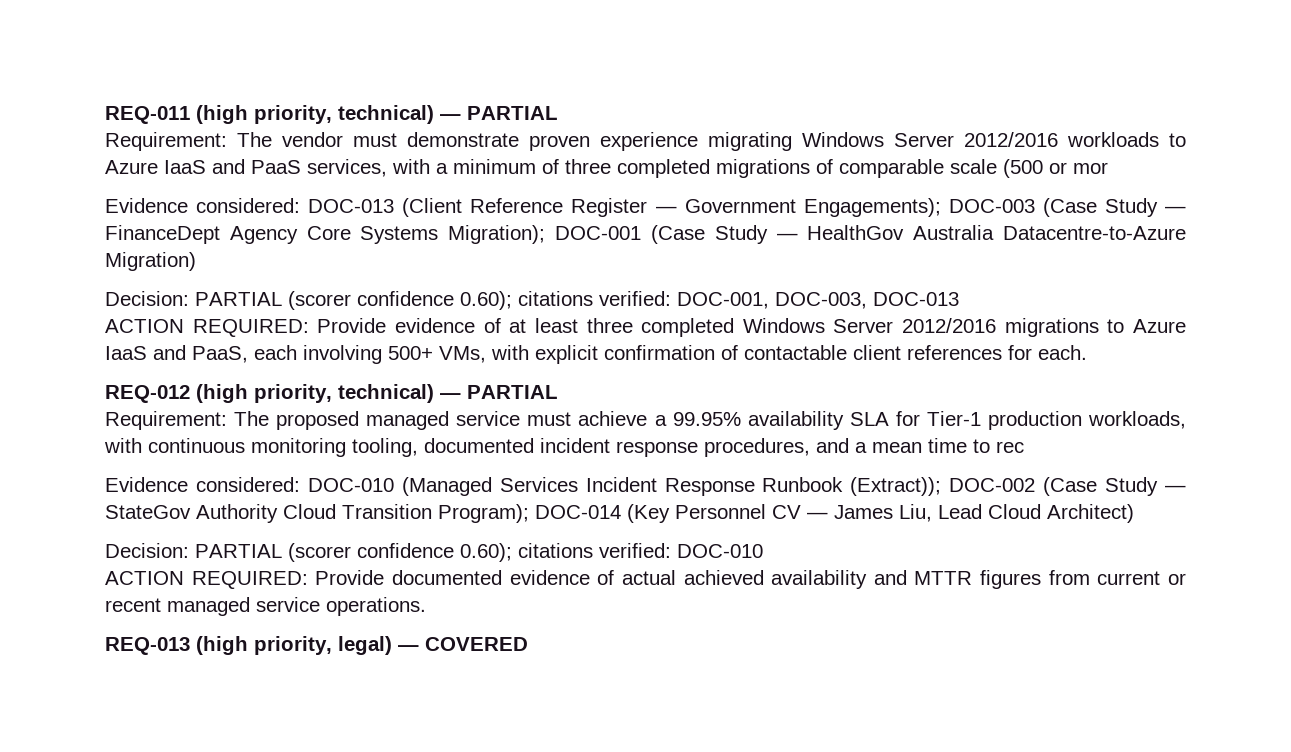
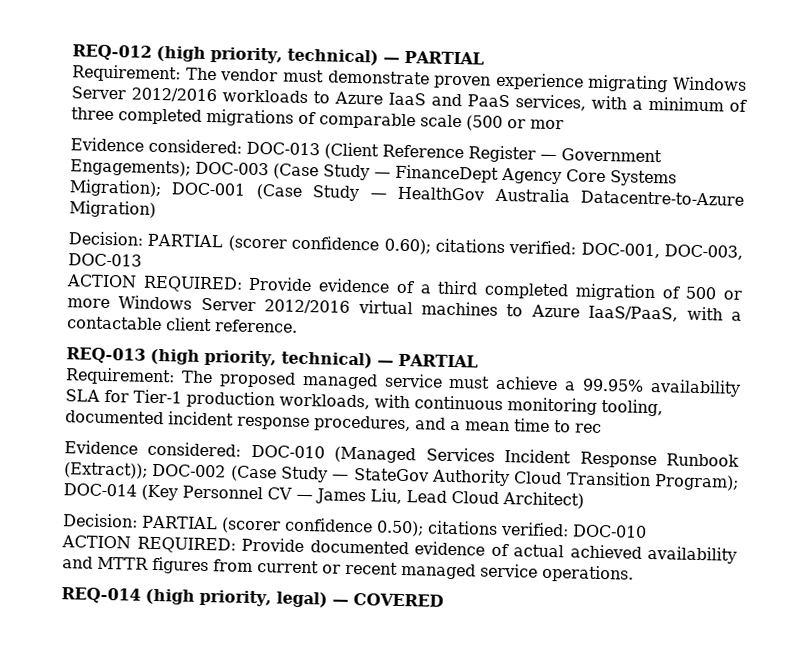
[105,106,190,124] REQ-011 -> [72,44,152,61] REQ-012
[509,318,1186,337] [105,345,1087,364] [105,385,190,403] at least three completed Windows Server 2012/2016 migrations to Azure IaaS and PaaS, each involving 500+ VMs, with explicit confirmation of contactable client references for each. // REQ-012 -> [419,280,743,302] [67,295,742,322] [67,316,298,333] [66,347,146,364] a third completed migration of 500 or more Windows Server 2012/2016 virtual machines to Azure IaaS/PaaS, with a contactable client reference. // REQ-013
[460,543,512,562] 0.60); -> [375,520,424,537] 0.50);
[105,637,190,655] REQ-013 -> [61,587,141,604] REQ-014

